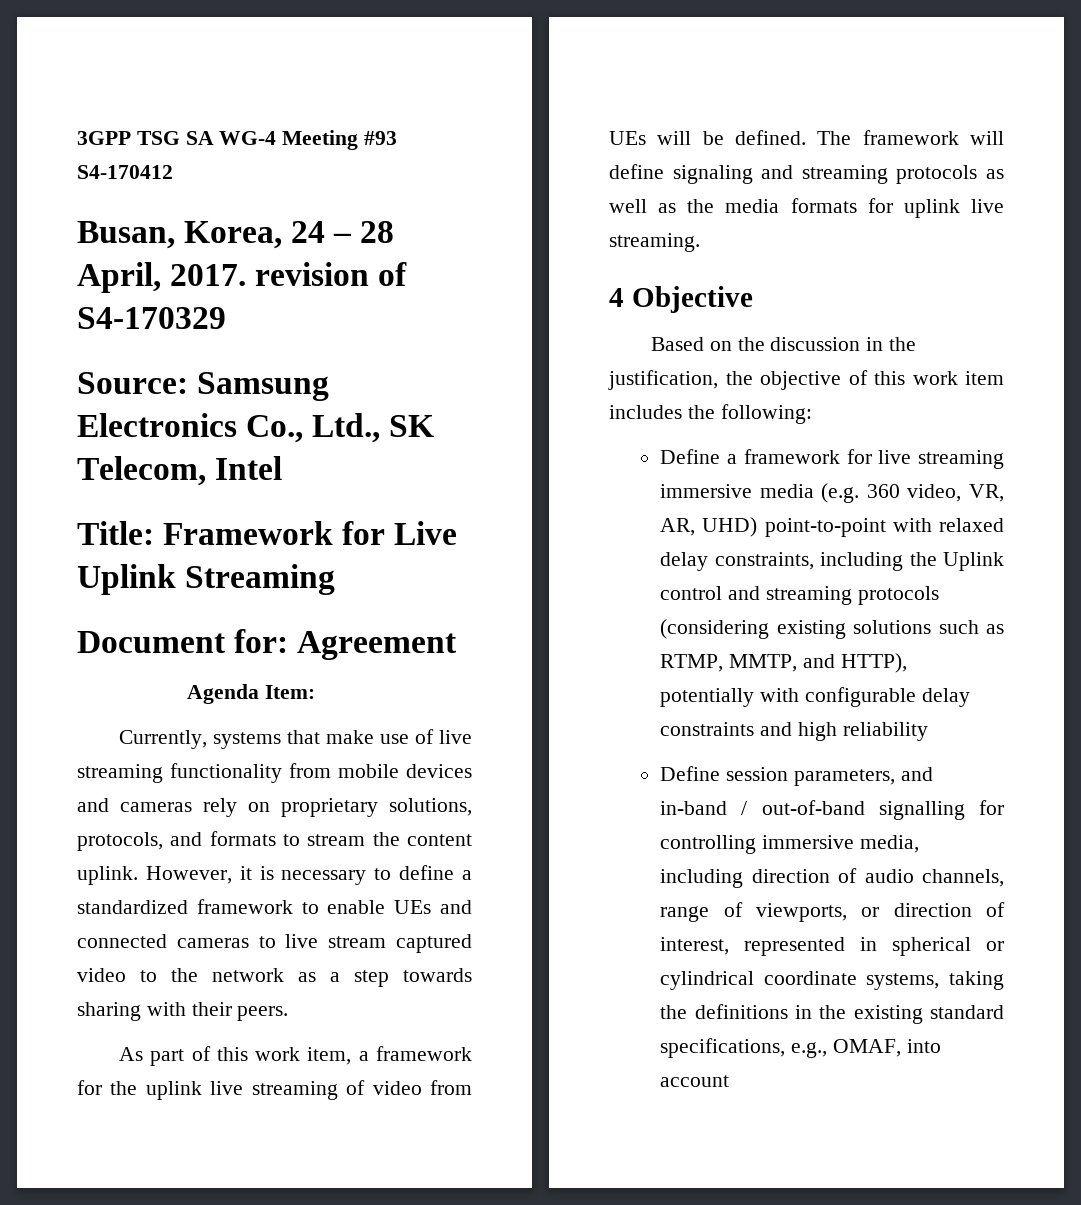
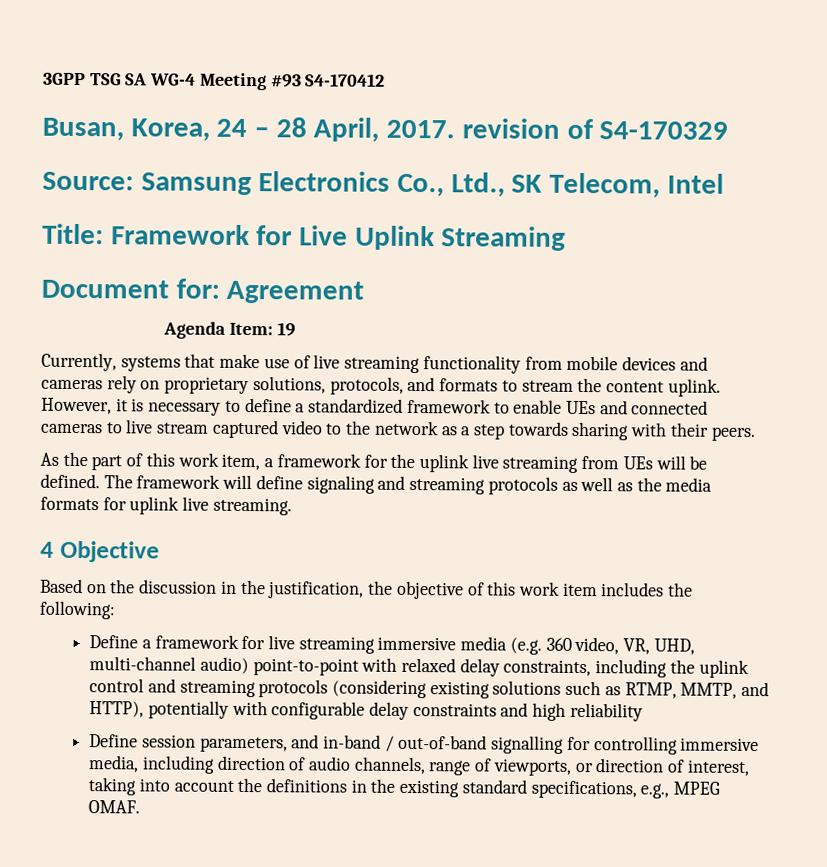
(316, 692) none -> [276,322,296,337] 19
(143, 1054) none -> [62,451,88,467] the
[346,1080,422,1095] of video -> (579, 464) none
[660,517,758,537] AR, UHD) -> [653,638,695,655] [89,656,249,675] UHD, multi-channel audio)
[943,552,1004,571] Uplink -> [698,659,749,678] uplink
[744,937,1004,956] [660,971,1004,990] represented in spherical or cylindrical coordinate systems, taking -> [88,777,234,796] taking into account
[832,1039,941,1057] [660,1075,730,1087] OMAF, into account -> [673,781,721,795] [88,800,141,814] MPEG OMAF.

